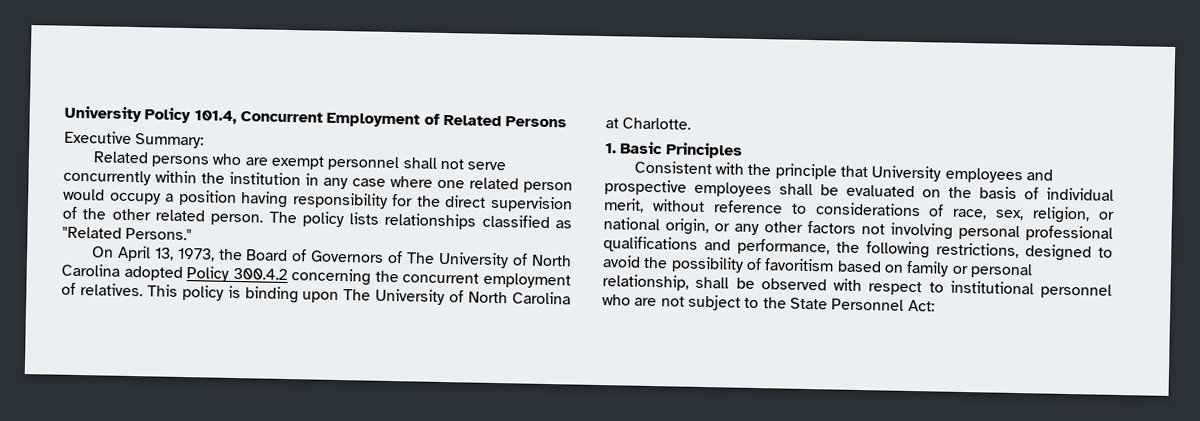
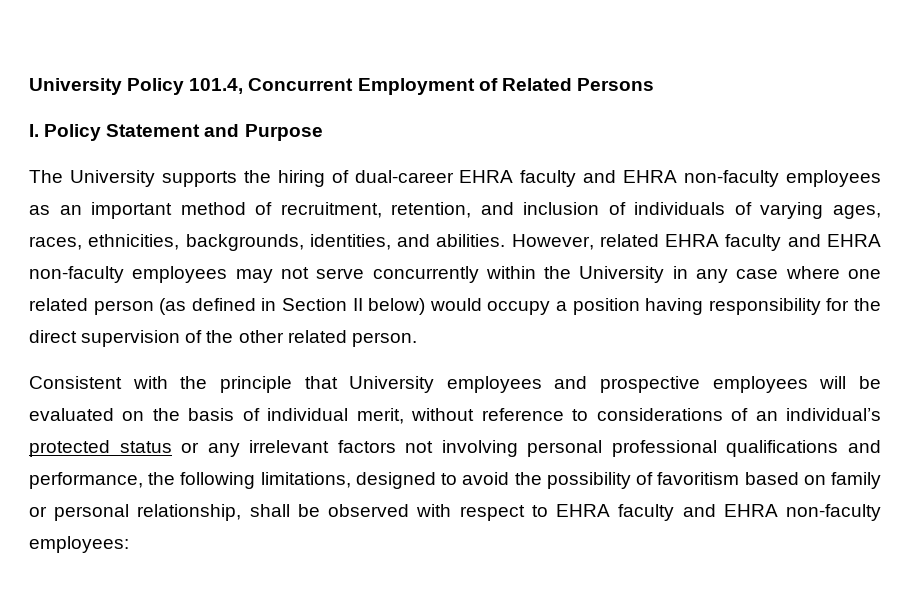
[64,130,205,149] [92,151,437,172] Executive Summary: // Related persons who are exempt personnel shall -> [29,124,323,141] [29,170,881,187] [29,202,882,219] [29,234,881,251] [29,266,273,283] I. Policy Statement and Purpose // The University supports the hiring of dual-career EHRA faculty and EHRA non-faculty employees as an important method of recruitment, retention, and inclusion of individuals of varying ages, races, ethnicities, backgrounds, identities, and abilities. However, related EHRA faculty and EHRA non-faculty employees may
[229,171,301,186] institution -> [579,266,665,283] University
(573, 187) none -> [159,298,426,315] (as defined in Section II below)
[268,211,572,230] [62,226,193,241] [91,245,572,269] [61,263,571,289] [61,282,572,306] [605,117,692,130] [605,141,743,159] The policy lists relationships classified as "Related Persons." // On April 13, 1973, the Board of Governors of The University of North Carolina adopted Policy 300.4.2 concerning the concurrent employment of relatives. This policy is binding upon The University of North Carolina at Charlotte. // 1. Basic Principles -> (417, 339) none
[779,183,813,196] shall -> [819,376,847,389] will
[952,206,1115,224] [603,217,709,236] race, sex, religion, or national origin, -> [755,408,881,421] [29,440,172,457] an individual’s protected status
[764,221,803,233] other -> [249,440,330,453] irrelevant
[936,242,1019,259] restrictions, -> [260,472,351,488] limitations,
[949,280,1112,299] [602,294,935,312] institutional personnel who are not subject to the State Personnel Act: -> [556,504,882,521] [29,536,129,553] EHRA faculty and EHRA non-faculty employees:

